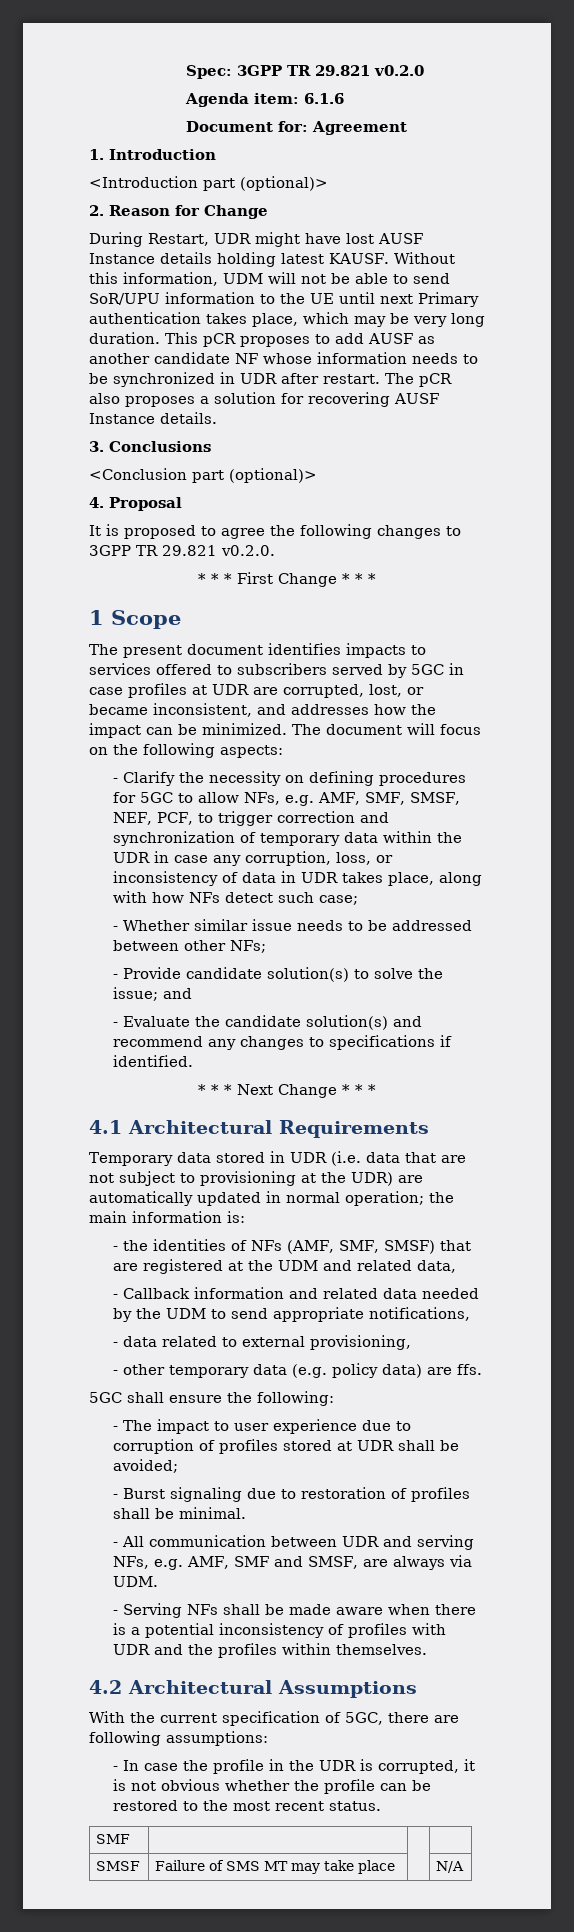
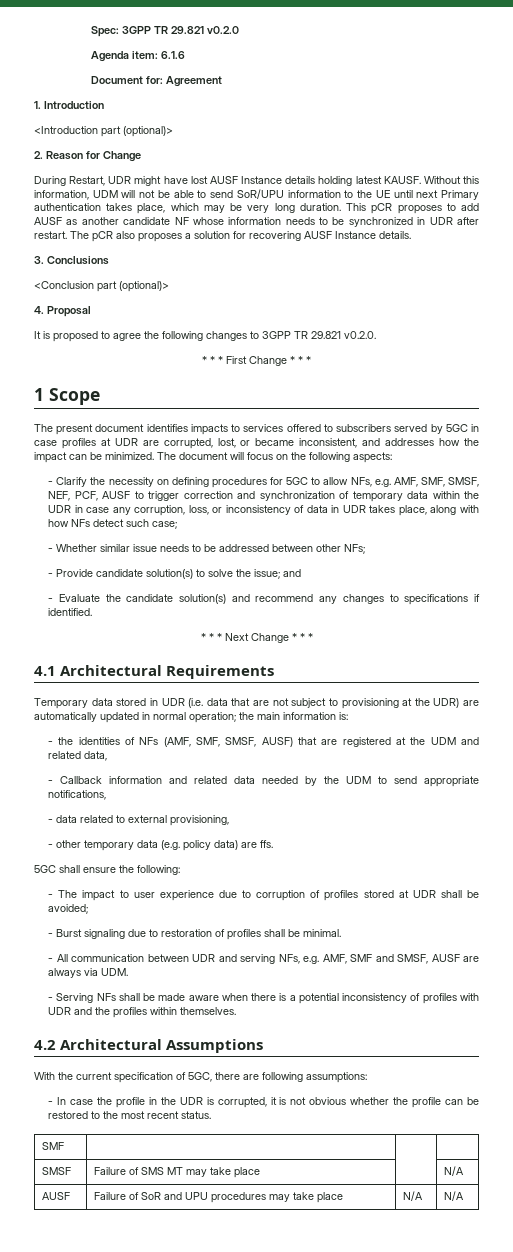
(194, 818) none -> [102,491,131,499] AUSF
[384,1240,436,1254] SMSF) -> [225,737,293,747] SMSF, AUSF)
(359, 1562) none -> [431,954,460,962] AUSF
(465, 1867) none -> [42,1192,71,1200] [94,1192,344,1203] [403,1191,424,1201] [444,1191,465,1201] // AUSF | Failure of SoR and UPU procedures may take place | N/A | N/A

